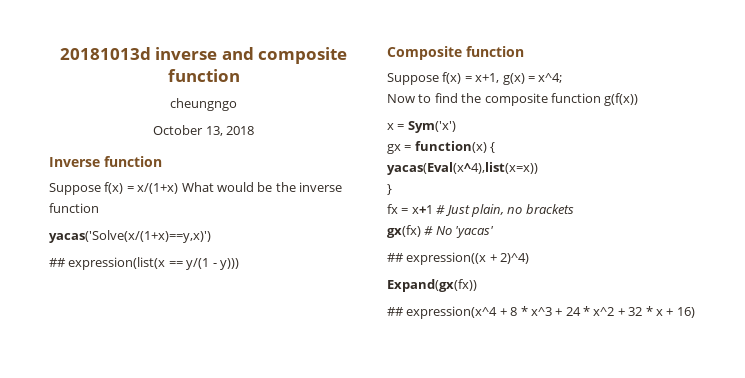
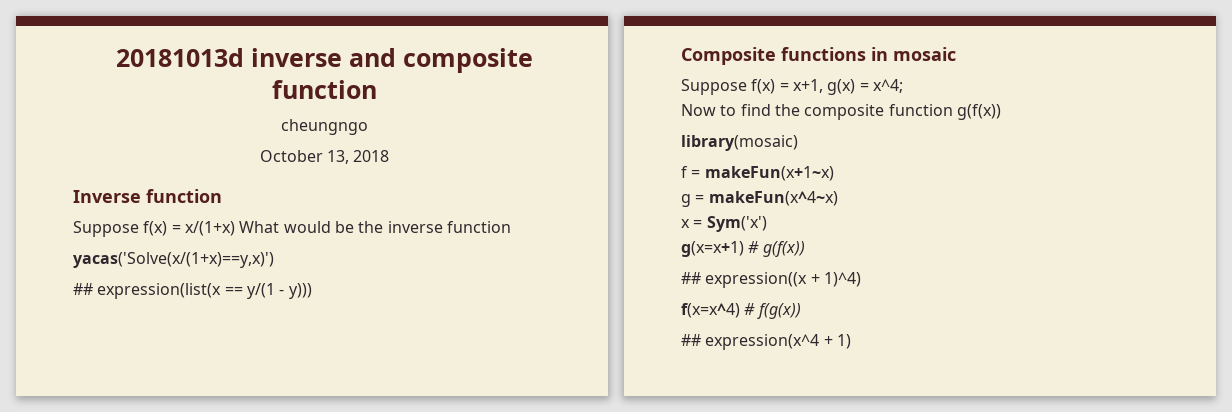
[466,46,524,57] function -> [781,47,956,61] functions in mosaic
[387,121,456,133] [387,141,496,154] [387,162,538,175] [387,184,392,195] [387,204,574,217] [387,225,495,238] x = Sym('x') // gx = function(x) { // yacas(Eval(x^4),list(x=x)) // } // fx = x+1 # Just plain, no brackets // gx(fx) # No 'yacas' -> [681,135,798,151] [681,166,834,181] [681,191,838,207] [681,216,767,232] [681,241,805,257] library(mosaic) // f = makeFun(x+1~x) // g = makeFun(x^4~x) // x = Sym('x') // g(x=x+1) # g(f(x))
[500,253,530,264] [387,279,477,292] 2)^4) // Expand(gx(fx)) -> [823,272,861,287] [681,303,801,319] 1)^4) // f(x=x^4) # f(g(x))
[510,306,695,318] 8 * x^3 + 24 * x^2 + 32 * x + 16) -> [836,334,851,349] 1)

